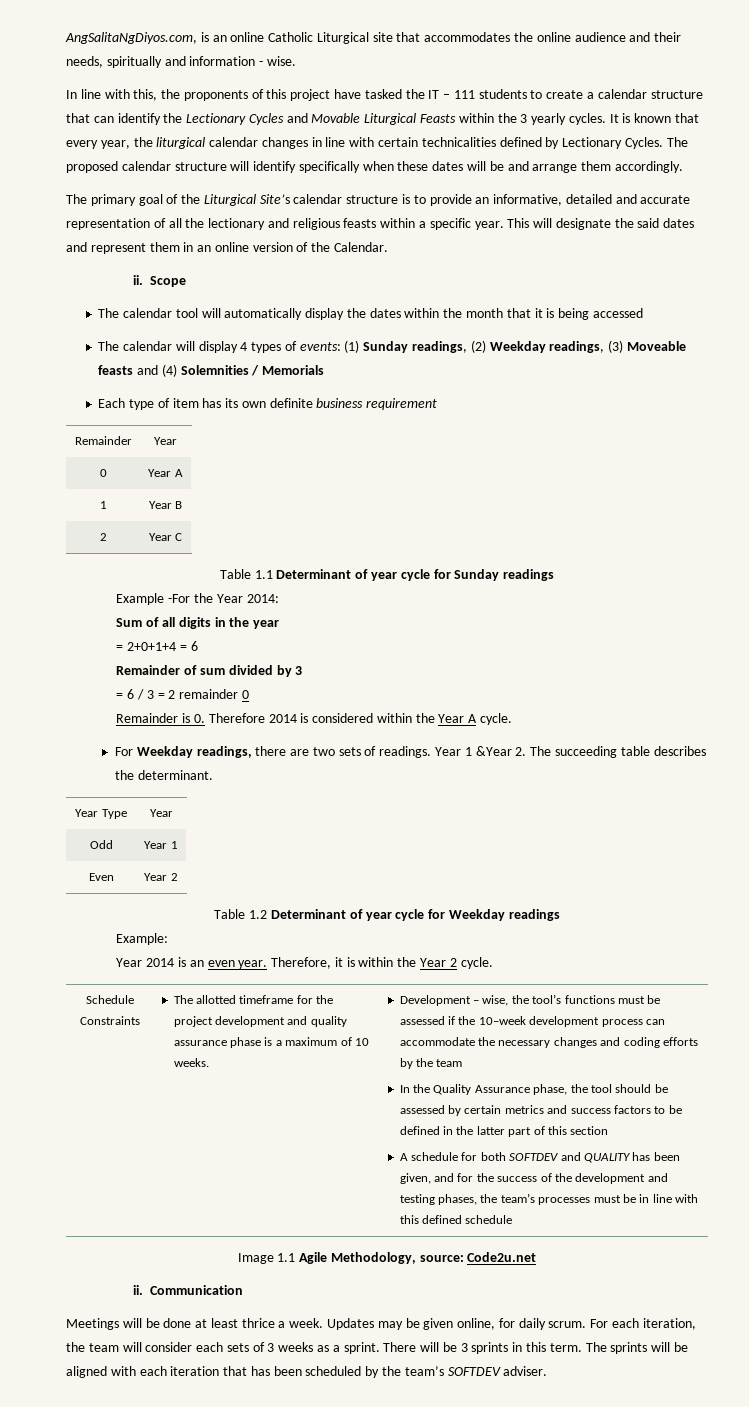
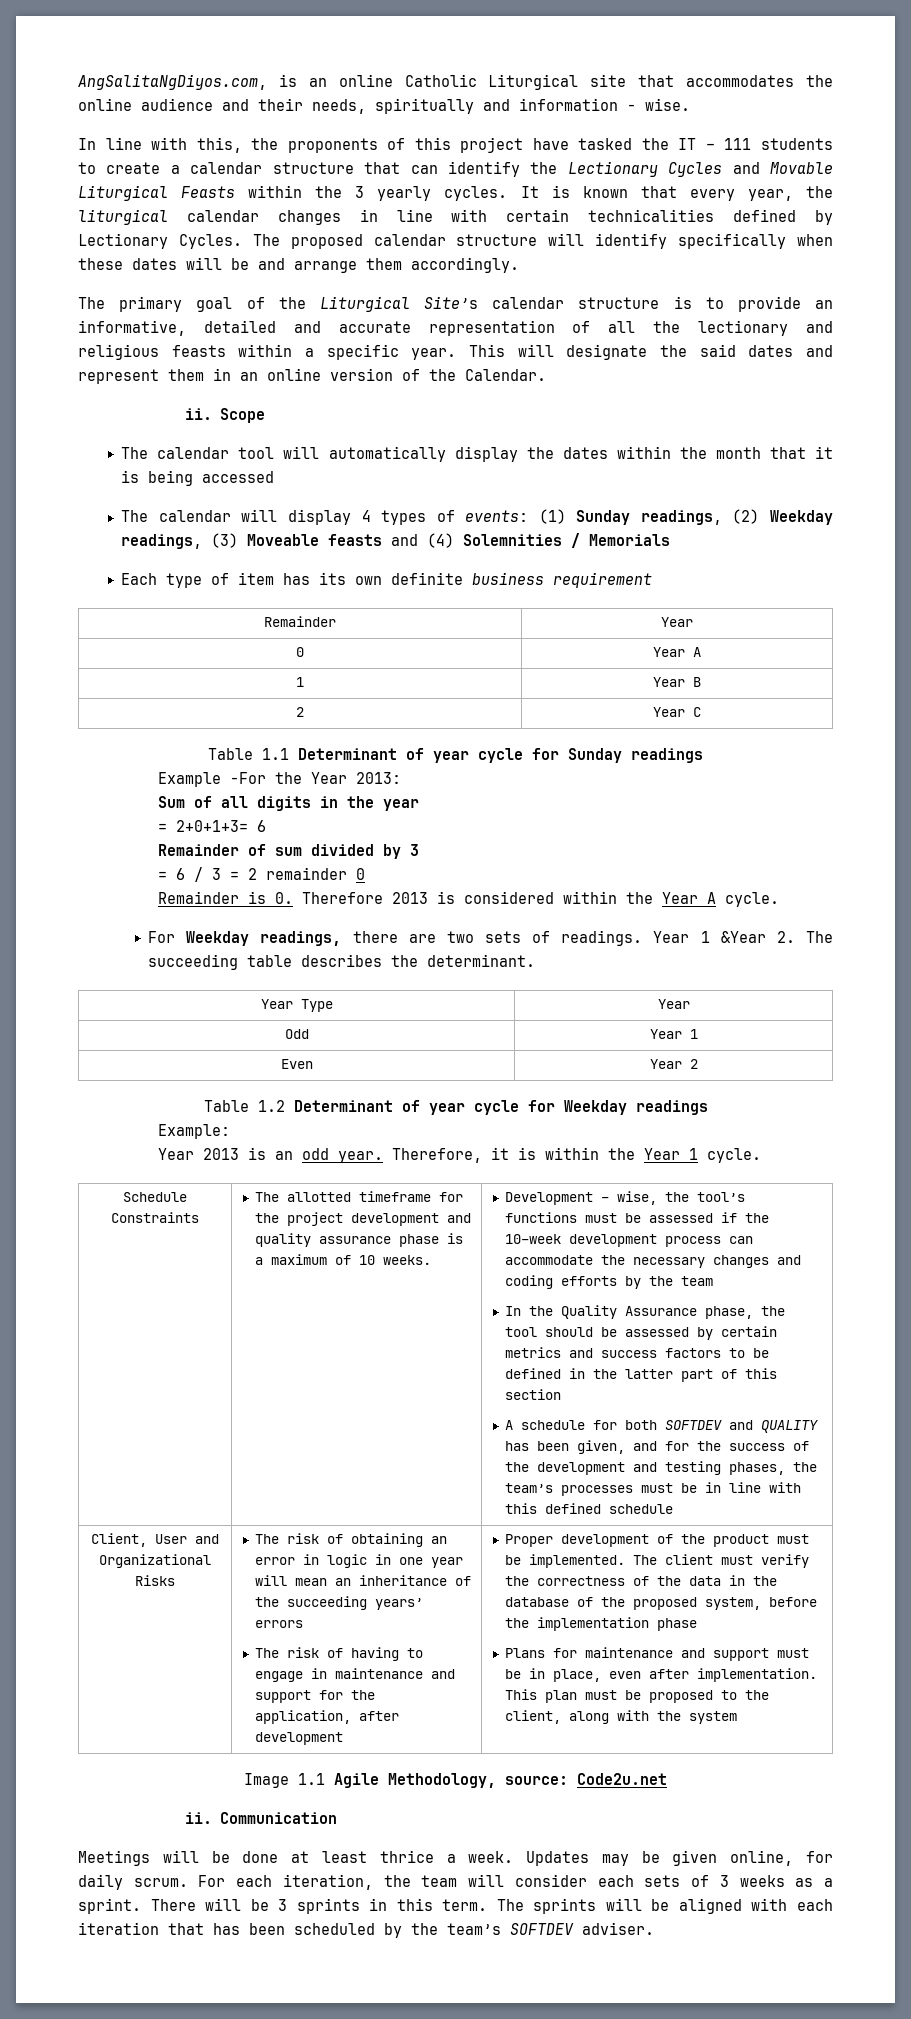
[246,594,279,603] 2014: -> [356,772,402,784] 2013:
[127,642,187,651] 2+0+1+4 = -> [176,820,249,832] 2+0+1+3=
[268,714,297,723] 2014 -> [392,892,429,904] 2013
[146,957,235,967] 2014 is an even -> [203,1147,330,1160] 2013 is an odd
[449,958,457,967] 2 -> [689,1148,699,1160] 1
(513, 1219) none -> [91,1533,219,1547] [99,1554,211,1568] [135,1575,175,1586] [254,1533,447,1547] [254,1554,463,1568] [254,1575,471,1586] [254,1596,423,1610] [254,1620,303,1628] [254,1647,423,1661] [254,1668,455,1682] [254,1690,375,1703] [254,1710,399,1724] [254,1732,343,1745] [504,1534,809,1547] [504,1554,809,1568] [504,1575,777,1586] [504,1597,817,1610] [504,1617,697,1631] [504,1647,809,1661] [504,1668,817,1682] [504,1689,769,1703] [504,1710,737,1724] // Client, User and Organizational Risks | The risk of obtaining an error in logic in one year will mean an inheritance of the succeeding years’ errors // The risk of having to engage in maintenance and support for the application, after development | Proper development of the product must be implemented. The client must verify the correctness of the data in the database of the proposed system, before the implementation phase // Plans for maintenance and support must be in place, even after implementation. This plan must be proposed to the client, along with the system

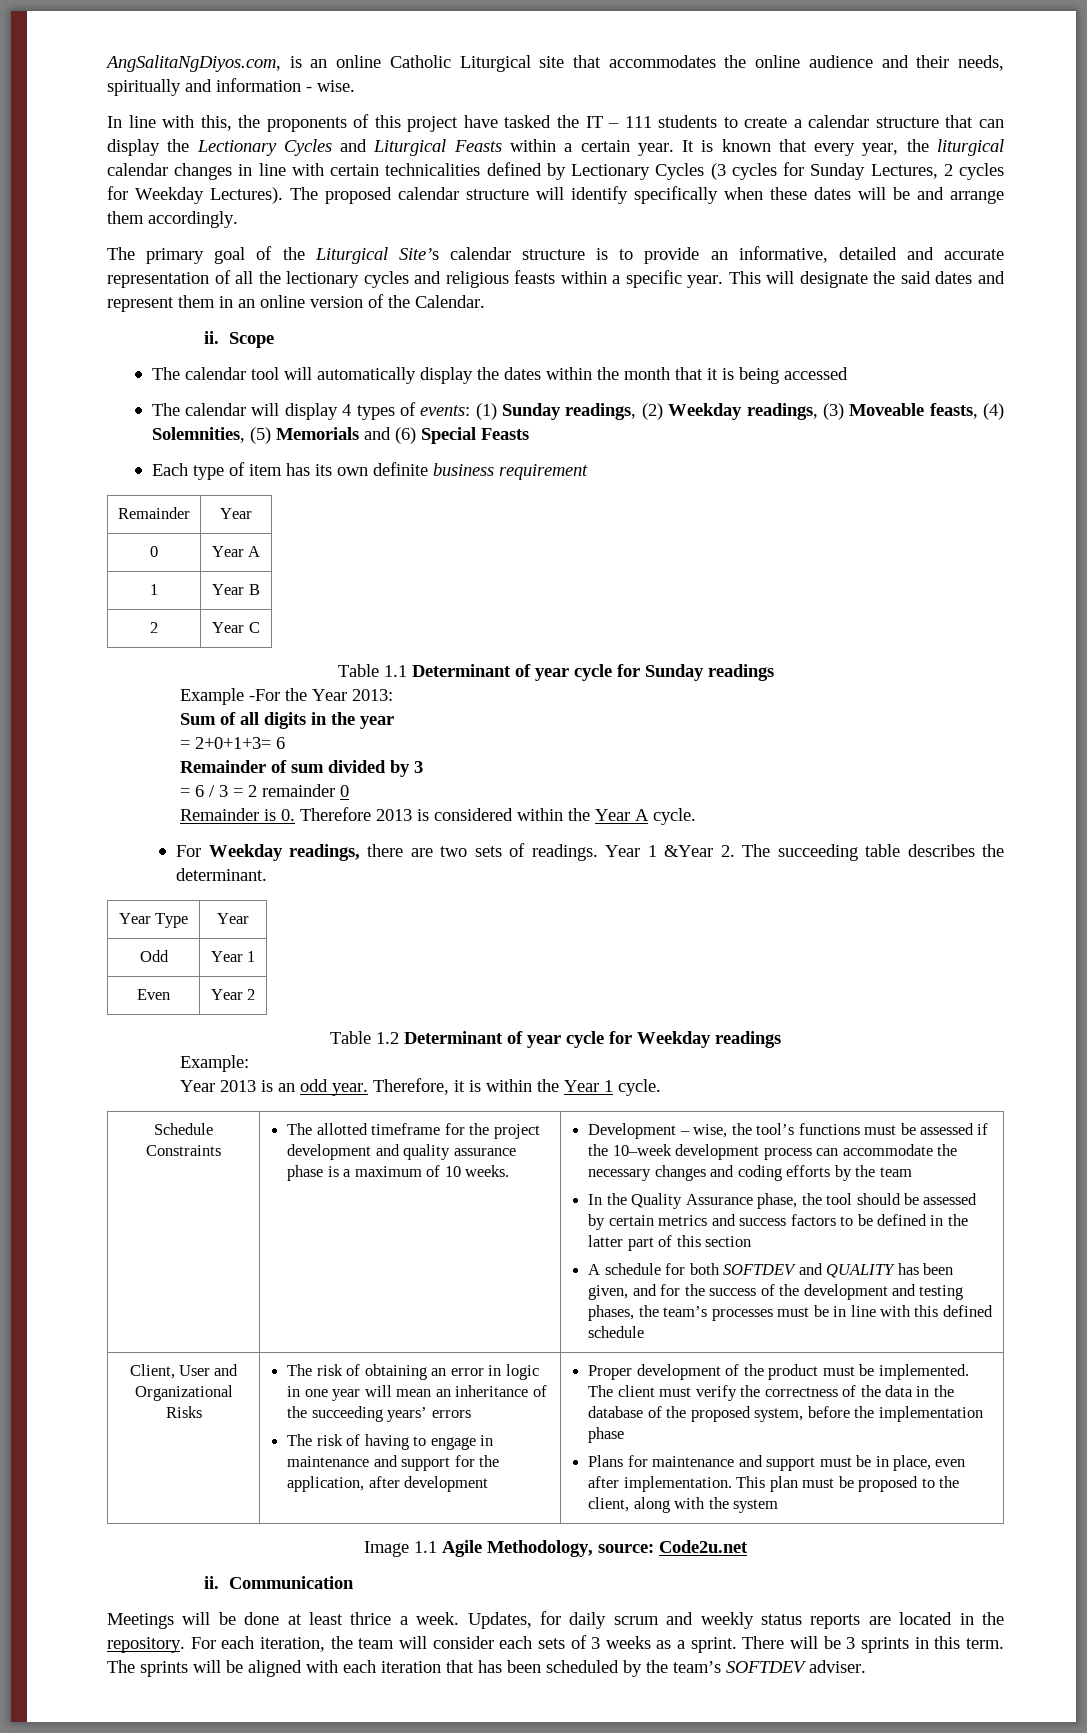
[447,161,520,177] identify -> [107,139,160,156] display
[769,162,833,174] Movable -> (368, 145) none
[315,186,508,201] the 3 yearly cycles. -> [564,140,674,156] a certain year.
[178,234,242,249] Cycles. -> [655,162,1005,180] [107,186,283,204] Cycles (3 cycles for Sunday Lectures, 2 cycles for Weekday Lectures).
(789, 328) none -> [363,271,409,288] cycles
[328,533,671,548] feasts and (4) Solemnities / Memorials -> [929,403,1005,420] [151,427,529,444] feasts, (4) Solemnities, (5) Memorials and (6) Special Feasts
[526,1850,834,1866] [78,1874,188,1890] Updates may be given online, for daily scrum. -> [467,1611,1004,1629] [107,1637,185,1653] Updates, for daily scrum and weekly status reports are located in the repository.

